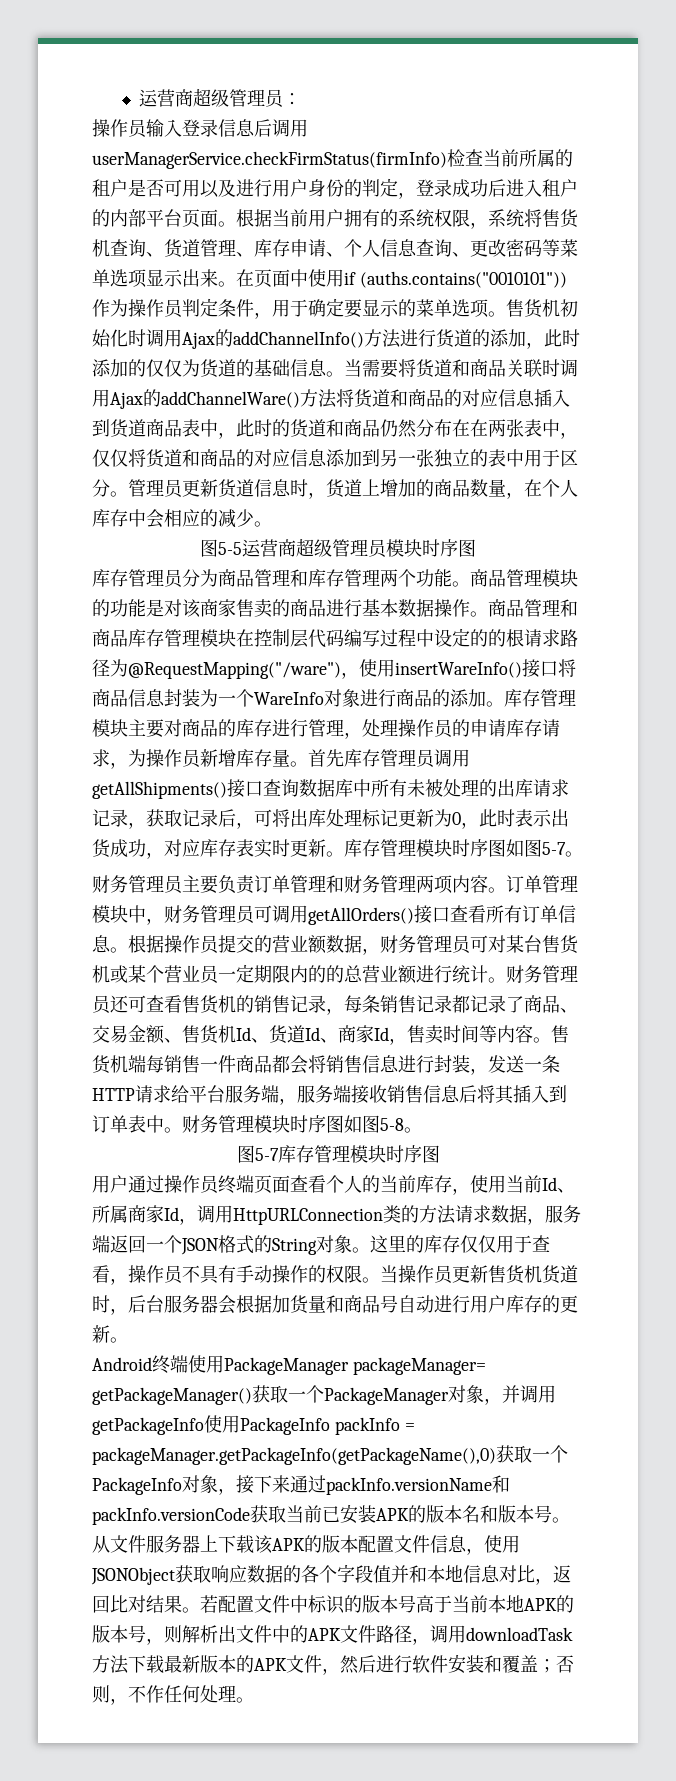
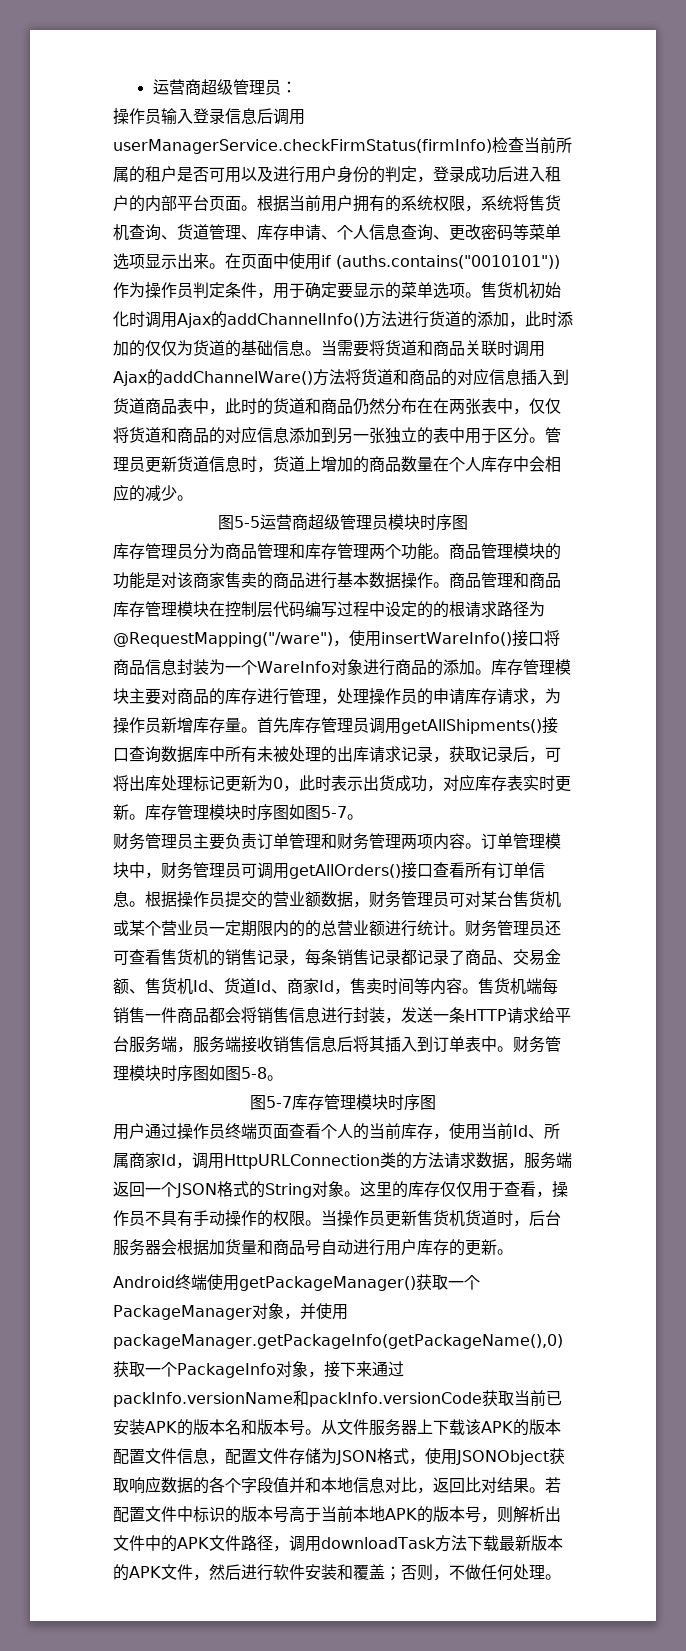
[506,492,524,499] ， -> (433, 464) none
[224,1357,486,1375] PackageManager packageManager= -> (239, 1283) none
[520,1385,556,1403] [92,1415,415,1435] 调用getPackageInfo使用PackageInfo packInfo = -> [316,1303,348,1320] 使用
(484, 1551) none -> [225,1448,425,1465] 配置文件存储为JSON格式，
[146,1685,164,1703] 作 -> [465,1564,481,1580] 做

